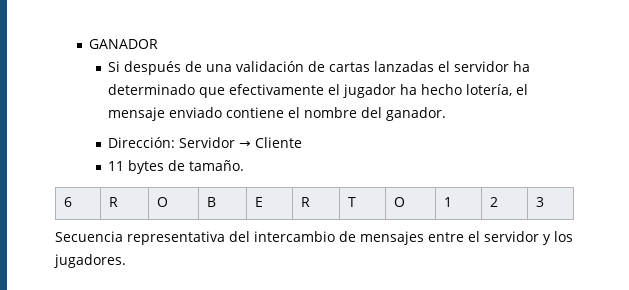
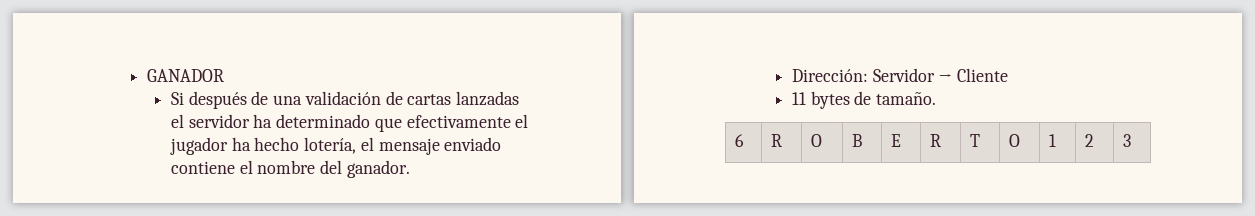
[55,231,573,245] [54,254,126,268] // Secuencia representativa del intercambio de mensajes entre el servidor y los jugadores. -> (1131, 140) none

